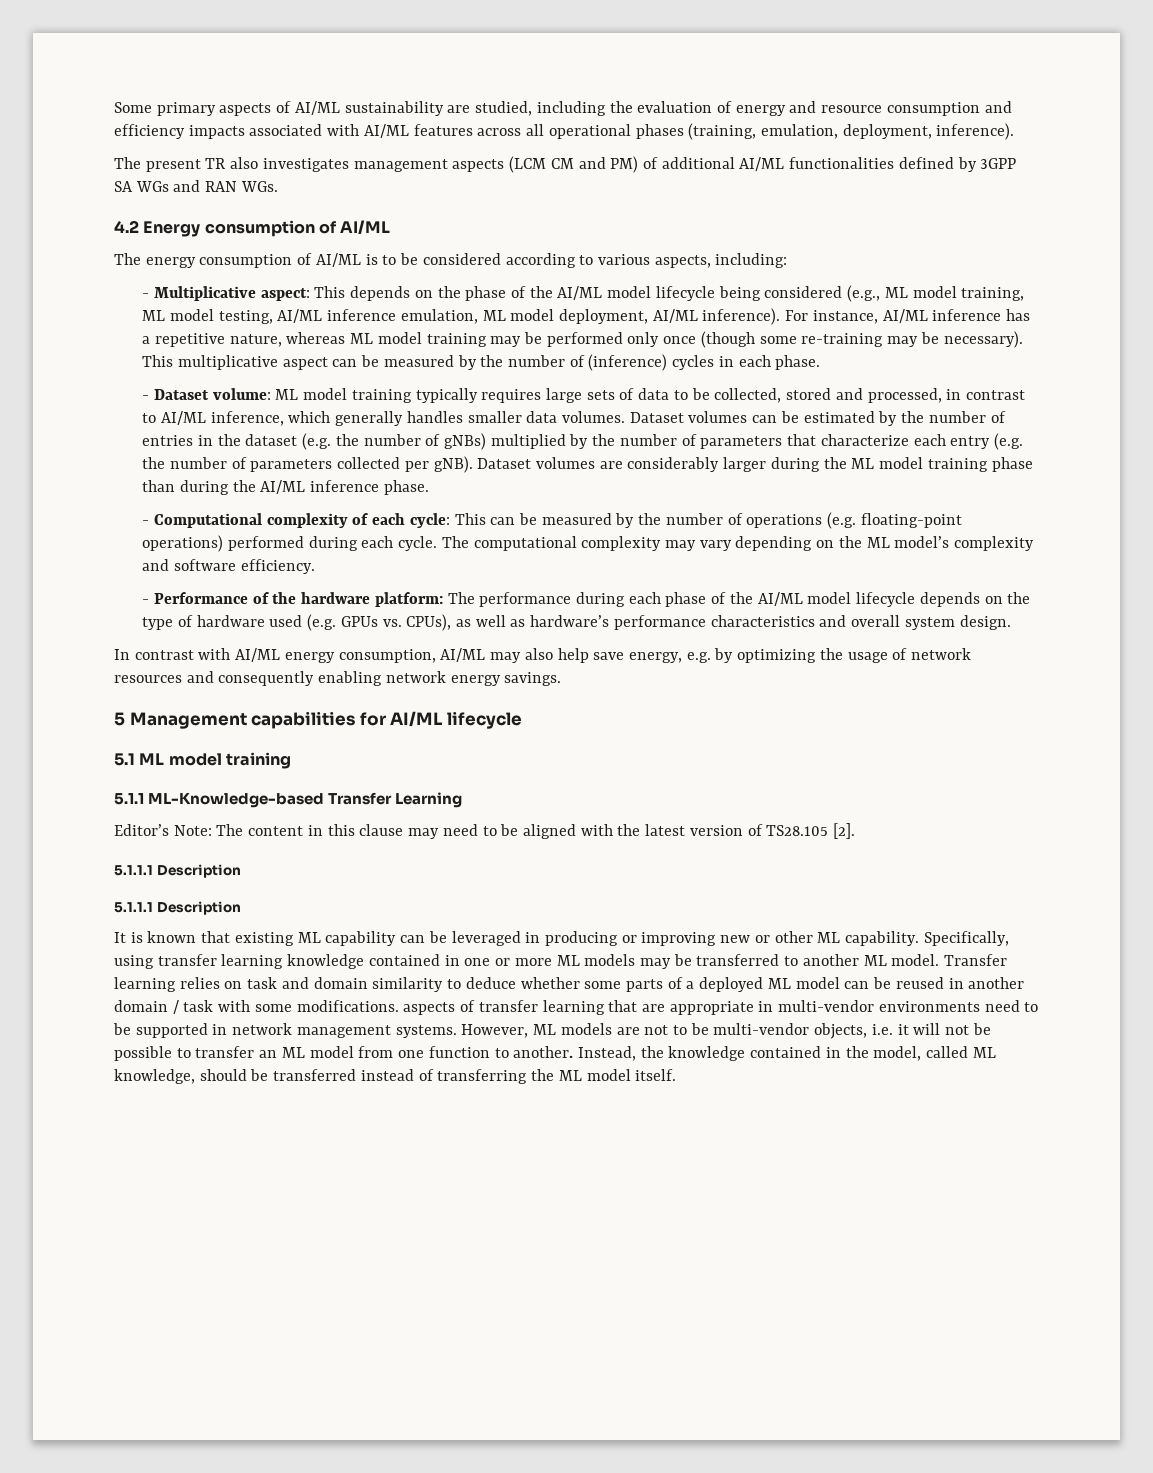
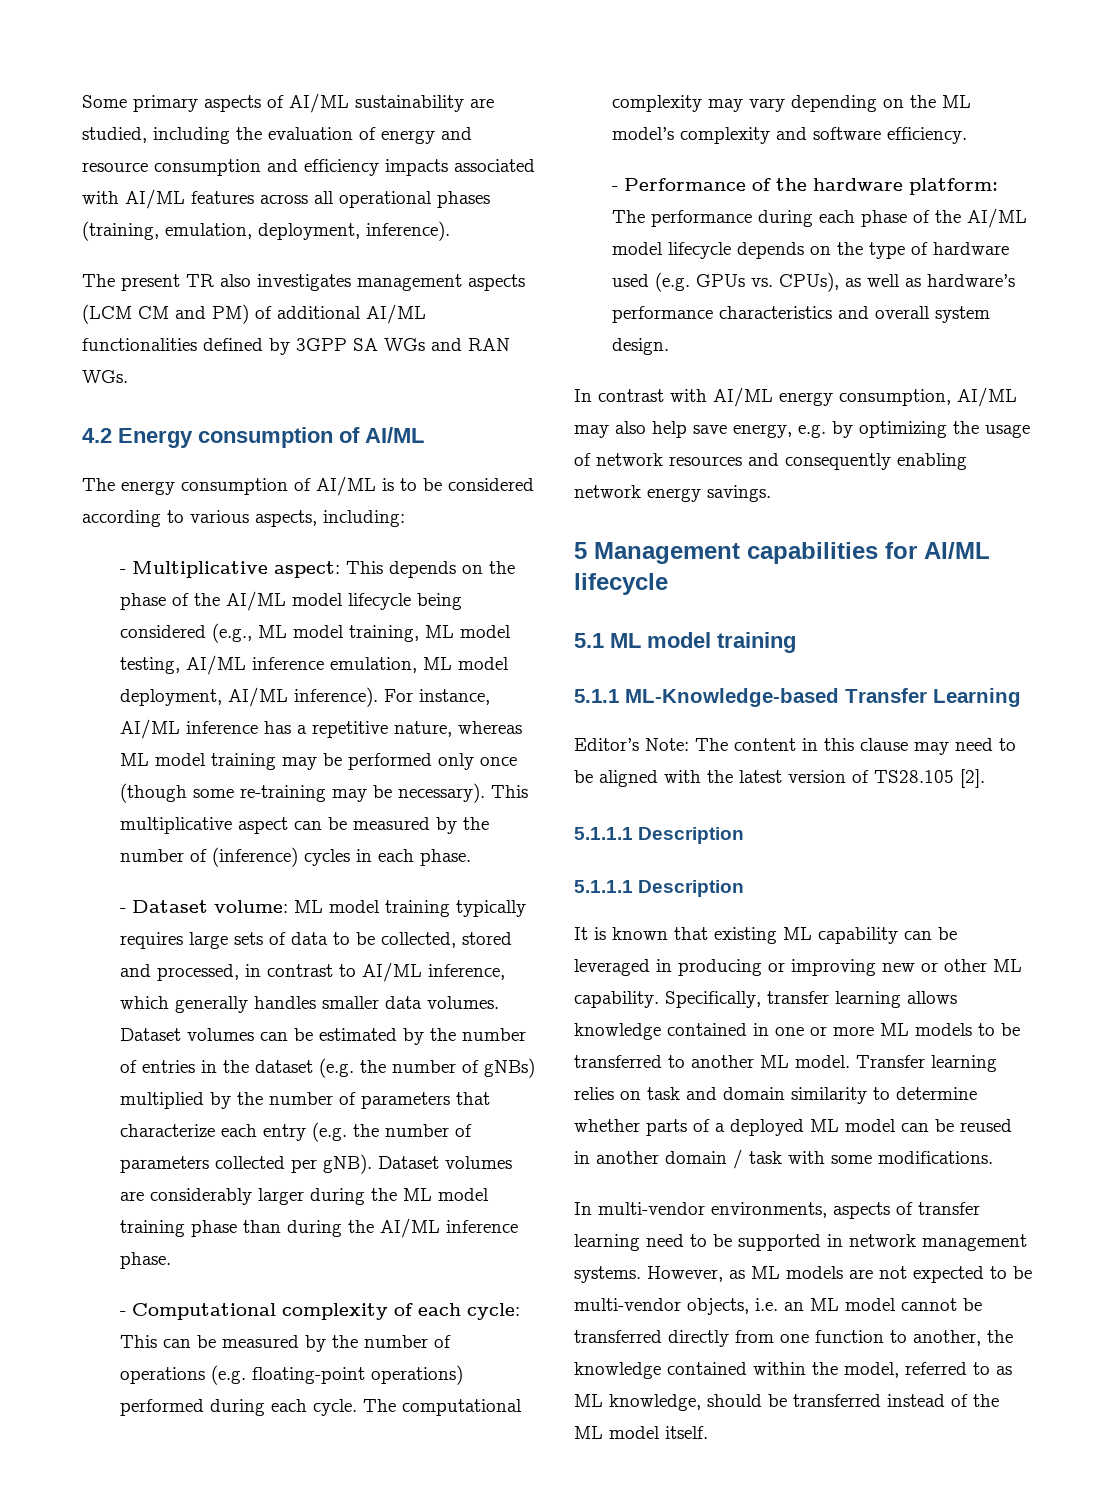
[114,954,284,969] using transfer learning -> [767,991,957,1008] transfer learning allows
[639,958,671,969] may -> [978,1023,995,1036] to
[465,977,622,989] deduce whether some -> [896,1087,977,1100] [574,1119,640,1132] determine whether
(399, 1006) none -> [574,1202,827,1218] // In multi-vendor environments,
[608,1000,980,1015] that are appropriate in multi-vendor environments -> (640, 1242) none
(529, 1031) none -> [729,1270,745,1279] as
(669, 1030) none -> [913,1266,984,1283] expected
[897,1023,991,1035] [114,1046,354,1061] it will not be possible to transfer an ML model -> [784,1298,982,1311] [574,1330,729,1347] an ML model cannot be transferred directly
[513,1046,636,1061] another. Instead, -> [913,1330,981,1346] another,
[825,1047,841,1058] in -> [753,1362,806,1375] within
[926,1046,969,1058] called -> [905,1362,1012,1375] referred to as
[437,1069,528,1084] transferring -> (968, 1400) none

